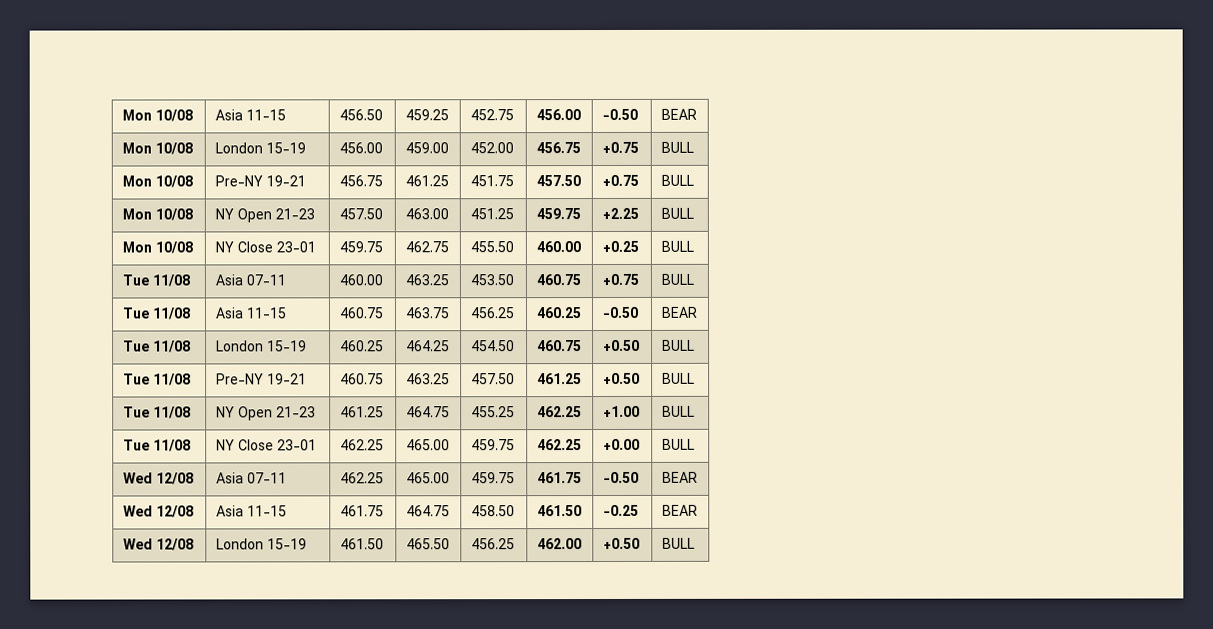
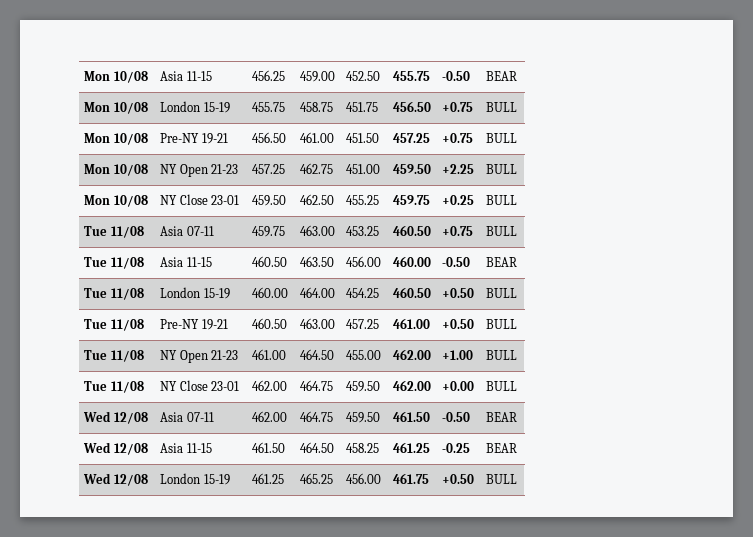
[338,109,383,121] [404,109,449,121] [469,109,514,121] [535,109,581,121] 456.50 | 459.25 | 452.75 | 456.00 -> [252,70,286,81] [300,71,336,82] [346,71,381,81] [393,71,431,81] 456.25 | 459.00 | 452.50 | 455.75
[338,142,383,154] [404,142,449,154] [469,142,514,154] [535,142,581,154] 456.00 | 459.00 | 452.00 | 456.75 -> [252,102,286,112] [300,102,334,112] [346,102,379,112] [393,101,432,112] 455.75 | 458.75 | 451.75 | 456.50
[338,175,383,187] [404,175,449,187] [469,175,514,187] [535,175,581,187] 456.75 | 461.25 | 451.75 | 457.50 -> [252,132,287,143] [300,132,335,143] [346,133,380,143] [393,133,431,143] 456.50 | 461.00 | 451.50 | 457.25
[338,208,383,220] [404,208,449,220] [469,208,514,220] [535,208,581,220] 457.50 | 463.00 | 451.25 | 459.75 -> [252,164,286,174] [300,163,334,174] [346,164,381,174] [393,164,432,174] 457.25 | 462.75 | 451.00 | 459.50
[338,241,383,253] [404,241,449,253] [469,241,514,253] [535,241,581,253] 459.75 | 462.75 | 455.50 | 460.00 -> [252,195,287,206] [300,194,335,205] [346,195,380,205] [393,195,431,205] 459.50 | 462.50 | 455.25 | 459.75
[338,274,383,286] [404,274,449,286] [469,274,514,286] [535,274,581,286] 460.00 | 463.25 | 453.50 | 460.75 -> [252,226,286,237] [300,225,336,236] [346,226,380,236] [393,225,432,236] 459.75 | 463.00 | 453.25 | 460.50
[338,307,384,319] [404,307,450,319] [469,307,515,319] [535,307,582,319] 460.75 | 463.75 | 456.25 | 460.25 -> [252,256,288,267] [300,256,335,267] [346,256,382,267] [393,256,432,267] 460.50 | 463.50 | 456.00 | 460.00
[339,340,384,352] [405,340,450,352] [470,340,515,352] [536,340,582,352] 460.25 | 464.25 | 454.50 | 460.75 -> [252,287,289,298] [300,287,336,298] [346,288,380,298] [393,287,432,298] 460.00 | 464.00 | 454.25 | 460.50
[339,373,384,385] [405,373,450,385] [470,373,515,385] [536,373,582,385] 460.75 | 463.25 | 457.50 | 461.25 -> [252,318,288,329] [300,318,336,329] [346,319,380,329] [393,318,431,329] 460.50 | 463.00 | 457.25 | 461.00
[339,406,384,418] [405,406,450,418] [470,406,515,418] [536,406,582,418] 461.25 | 464.75 | 455.25 | 462.25 -> [252,349,287,360] [300,349,335,360] [346,350,382,360] [393,349,432,360] 461.00 | 464.50 | 455.00 | 462.00
[339,439,384,451] [405,439,450,451] [470,439,515,451] [536,439,582,451] 462.25 | 465.00 | 459.75 | 462.25 -> [252,380,288,391] [300,380,334,391] [346,381,381,392] [393,380,432,391] 462.00 | 464.75 | 459.50 | 462.00
[339,472,384,484] [405,472,450,484] [470,472,515,484] [536,472,582,484] 462.25 | 465.00 | 459.75 | 461.75 -> [252,411,288,422] [300,411,334,422] [346,412,381,423] [393,411,431,422] 462.00 | 464.75 | 459.50 | 461.50
[339,505,384,517] [405,505,450,517] [470,505,515,517] [536,505,582,517] 461.75 | 464.75 | 458.50 | 461.50 -> [252,442,286,453] [300,442,335,453] [346,443,380,453] [393,442,431,453] 461.50 | 464.50 | 458.25 | 461.25
[339,538,384,550] [405,538,450,550] [470,538,515,550] [536,538,582,550] 461.50 | 465.50 | 456.25 | 462.00 -> [252,473,285,484] [300,473,334,484] [346,473,382,484] [393,473,430,484] 461.25 | 465.25 | 456.00 | 461.75

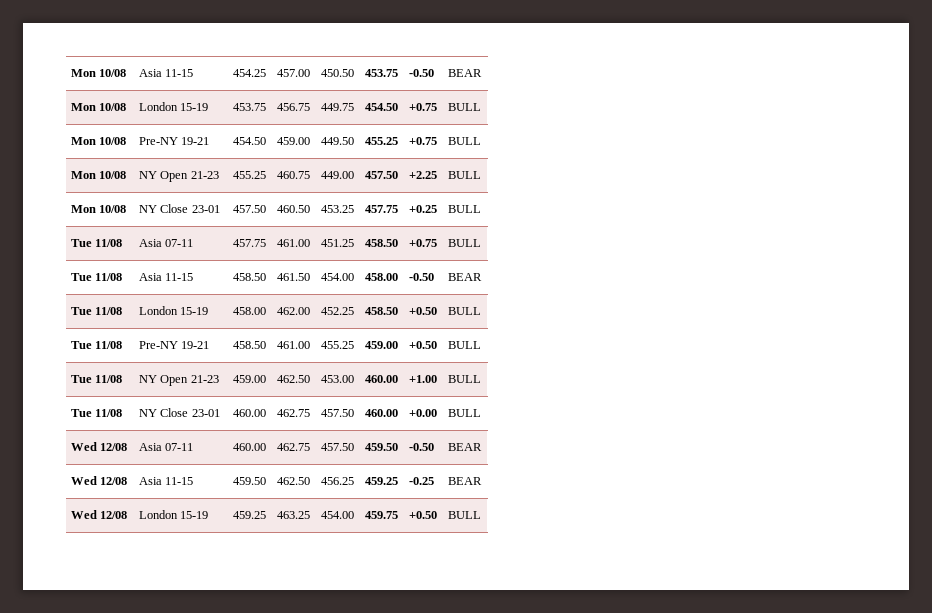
[252,70,286,81] [300,71,336,82] [346,71,381,81] [393,71,431,81] 456.25 | 459.00 | 452.50 | 455.75 -> [233,69,267,77] [277,69,311,77] [321,69,355,77] [365,69,399,77] 454.25 | 457.00 | 450.50 | 453.75
[252,102,286,112] [300,102,334,112] [346,102,379,112] [393,101,432,112] 455.75 | 458.75 | 451.75 | 456.50 -> [233,103,267,111] [277,103,311,111] [321,103,355,111] [365,103,399,111] 453.75 | 456.75 | 449.75 | 454.50
[252,132,287,143] [300,132,335,143] [346,133,380,143] [393,133,431,143] 456.50 | 461.00 | 451.50 | 457.25 -> [233,137,267,145] [277,137,311,145] [321,137,355,145] [365,137,399,145] 454.50 | 459.00 | 449.50 | 455.25
[252,164,286,174] [300,163,334,174] [346,164,381,174] [393,164,432,174] 457.25 | 462.75 | 451.00 | 459.50 -> [233,171,267,179] [277,171,311,179] [321,171,355,179] [365,171,399,179] 455.25 | 460.75 | 449.00 | 457.50
[252,195,287,206] [300,194,335,205] [346,195,380,205] [393,195,431,205] 459.50 | 462.50 | 455.25 | 459.75 -> [233,205,267,213] [277,205,311,213] [321,205,355,213] [365,205,399,213] 457.50 | 460.50 | 453.25 | 457.75
[252,226,286,237] [300,225,336,236] [346,226,380,236] [393,225,432,236] 459.75 | 463.00 | 453.25 | 460.50 -> [233,239,267,247] [277,239,311,247] [321,239,355,247] [365,239,399,247] 457.75 | 461.00 | 451.25 | 458.50
[252,256,288,267] [300,256,335,267] [346,256,382,267] [393,256,432,267] 460.50 | 463.50 | 456.00 | 460.00 -> [233,273,267,281] [277,273,311,281] [321,273,355,281] [365,273,399,281] 458.50 | 461.50 | 454.00 | 458.00
[252,287,289,298] [300,287,336,298] [346,288,380,298] [393,287,432,298] 460.00 | 464.00 | 454.25 | 460.50 -> [233,307,267,315] [277,307,311,315] [321,307,355,315] [365,307,399,315] 458.00 | 462.00 | 452.25 | 458.50
[252,318,288,329] [300,318,336,329] [346,319,380,329] [393,318,431,329] 460.50 | 463.00 | 457.25 | 461.00 -> [233,341,267,349] [277,341,311,349] [321,341,355,349] [365,341,399,349] 458.50 | 461.00 | 455.25 | 459.00
[252,349,287,360] [300,349,335,360] [346,350,382,360] [393,349,432,360] 461.00 | 464.50 | 455.00 | 462.00 -> [233,375,267,383] [277,375,311,383] [321,375,355,383] [365,375,399,383] 459.00 | 462.50 | 453.00 | 460.00
[252,380,288,391] [300,380,334,391] [346,381,381,392] [393,380,432,391] 462.00 | 464.75 | 459.50 | 462.00 -> [233,409,267,417] [277,409,311,417] [321,409,355,417] [365,409,399,417] 460.00 | 462.75 | 457.50 | 460.00
[252,411,288,422] [300,411,334,422] [346,412,381,423] [393,411,431,422] 462.00 | 464.75 | 459.50 | 461.50 -> [233,443,267,451] [277,443,311,451] [321,443,355,451] [365,443,399,451] 460.00 | 462.75 | 457.50 | 459.50
[252,442,286,453] [300,442,335,453] [346,443,380,453] [393,442,431,453] 461.50 | 464.50 | 458.25 | 461.25 -> [233,477,267,485] [277,477,311,485] [321,477,355,485] [365,477,399,485] 459.50 | 462.50 | 456.25 | 459.25
[252,473,285,484] [300,473,334,484] [346,473,382,484] [393,473,430,484] 461.25 | 465.25 | 456.00 | 461.75 -> [233,511,267,519] [277,511,311,519] [321,511,355,519] [365,511,399,519] 459.25 | 463.25 | 454.00 | 459.75

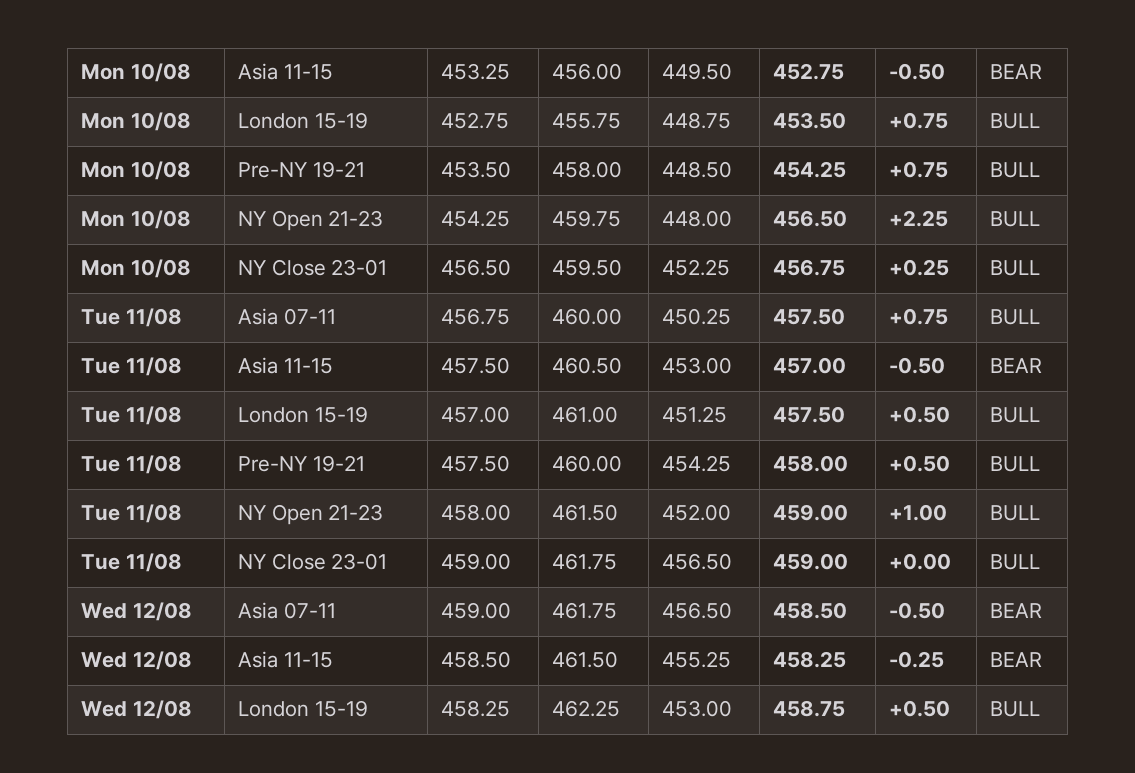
[233,69,267,77] [277,69,311,77] [321,69,355,77] [365,69,399,77] 454.25 | 457.00 | 450.50 | 453.75 -> [440,63,510,80] [551,63,622,80] [661,63,732,80] [772,63,844,80] 453.25 | 456.00 | 449.50 | 452.75
[233,103,267,111] [277,103,311,111] [321,103,355,111] [365,103,399,111] 453.75 | 456.75 | 449.75 | 454.50 -> [440,112,509,129] [551,113,621,129] [661,112,731,129] [772,112,846,129] 452.75 | 455.75 | 448.75 | 453.50
[233,137,267,145] [277,137,311,145] [321,137,355,145] [365,137,399,145] 454.50 | 459.00 | 449.50 | 455.25 -> [440,161,511,178] [551,161,622,178] [661,161,732,178] [772,161,846,178] 453.50 | 458.00 | 448.50 | 454.25
[233,171,267,179] [277,171,311,179] [321,171,355,179] [365,171,399,179] 455.25 | 460.75 | 449.00 | 457.50 -> [440,210,510,227] [551,210,621,227] [661,210,732,227] [772,210,847,227] 454.25 | 459.75 | 448.00 | 456.50
[233,205,267,213] [277,205,311,213] [321,205,355,213] [365,205,399,213] 457.50 | 460.50 | 453.25 | 457.75 -> [440,259,511,276] [551,259,622,276] [661,259,730,276] [772,259,845,276] 456.50 | 459.50 | 452.25 | 456.75
[233,239,267,247] [277,239,311,247] [321,239,355,247] [365,239,399,247] 457.75 | 461.00 | 451.25 | 458.50 -> [440,308,510,325] [551,308,622,325] [661,308,731,325] [772,308,845,325] 456.75 | 460.00 | 450.25 | 457.50
[233,273,267,281] [277,273,311,281] [321,273,355,281] [365,273,399,281] 458.50 | 461.50 | 454.00 | 458.00 -> [440,357,510,374] [551,357,622,374] [661,357,732,374] [772,357,846,374] 457.50 | 460.50 | 453.00 | 457.00
[233,307,267,315] [277,307,311,315] [321,307,355,315] [365,307,399,315] 458.00 | 462.00 | 452.25 | 458.50 -> [440,406,510,423] [551,406,618,423] [661,406,727,423] [772,406,845,423] 457.00 | 461.00 | 451.25 | 457.50
[233,341,267,349] [277,341,311,349] [321,341,355,349] [365,341,399,349] 458.50 | 461.00 | 455.25 | 459.00 -> [440,455,510,472] [551,455,622,472] [661,455,731,472] [772,455,848,472] 457.50 | 460.00 | 454.25 | 458.00
[233,375,267,383] [277,375,311,383] [321,375,355,383] [365,375,399,383] 459.00 | 462.50 | 453.00 | 460.00 -> [440,504,511,521] [551,504,618,521] [661,504,731,521] [772,504,848,521] 458.00 | 461.50 | 452.00 | 459.00
[233,409,267,417] [277,409,311,417] [321,409,355,417] [365,409,399,417] 460.00 | 462.75 | 457.50 | 460.00 -> [440,553,511,570] [551,553,617,570] [661,553,732,570] [772,553,848,570] 459.00 | 461.75 | 456.50 | 459.00
[233,443,267,451] [277,443,311,451] [321,443,355,451] [365,443,399,451] 460.00 | 462.75 | 457.50 | 459.50 -> [440,602,511,619] [551,602,617,619] [661,602,732,619] [772,602,847,619] 459.00 | 461.75 | 456.50 | 458.50
[233,477,267,485] [277,477,311,485] [321,477,355,485] [365,477,399,485] 459.50 | 462.50 | 456.25 | 459.25 -> [440,651,511,668] [551,651,618,668] [661,651,731,668] [772,651,846,668] 458.50 | 461.50 | 455.25 | 458.25
[233,511,267,519] [277,511,311,519] [321,511,355,519] [365,511,399,519] 459.25 | 463.25 | 454.00 | 459.75 -> [440,700,510,717] [551,700,620,717] [661,700,732,717] [772,700,845,717] 458.25 | 462.25 | 453.00 | 458.75

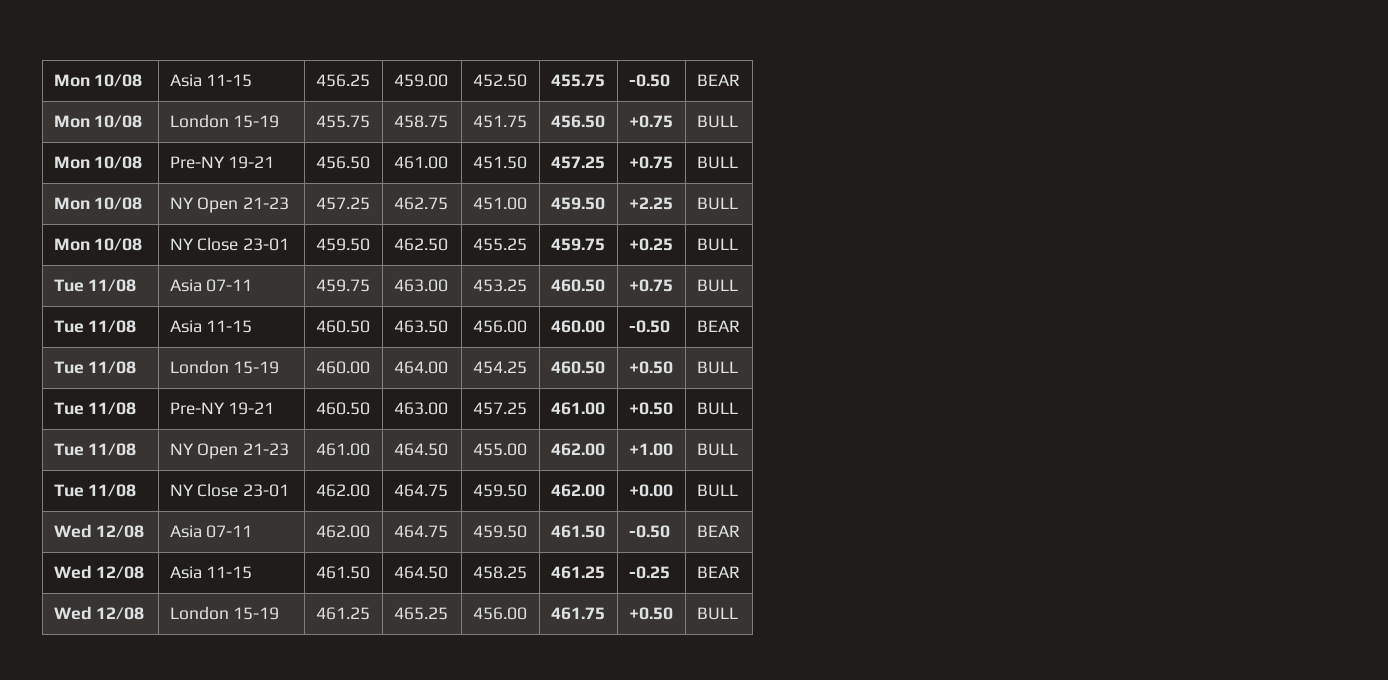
[440,63,510,80] [551,63,622,80] [661,63,732,80] [772,63,844,80] 453.25 | 456.00 | 449.50 | 452.75 -> [315,74,370,87] [393,74,448,87] [472,74,527,87] [550,74,605,87] 456.25 | 459.00 | 452.50 | 455.75
[440,112,509,129] [551,113,621,129] [661,112,731,129] [772,112,846,129] | 452.75 | 455.75 | 448.75 | 453.50 -> [315,115,370,128] [393,115,448,128] [472,115,527,128] [550,115,605,128] | 455.75 | 458.75 | 451.75 | 456.50
[440,161,511,178] [551,161,622,178] [661,161,732,178] [772,161,846,178] 453.50 | 458.00 | 448.50 | 454.25 -> [315,156,370,169] [393,156,448,169] [472,156,527,169] [550,156,605,169] 456.50 | 461.00 | 451.50 | 457.25
[440,210,510,227] [551,210,621,227] [661,210,732,227] [772,210,847,227] 454.25 | 459.75 | 448.00 | 456.50 -> [315,197,370,210] [393,197,448,210] [472,197,527,210] [550,197,605,210] 457.25 | 462.75 | 451.00 | 459.50
[440,259,511,276] [551,259,622,276] [661,259,730,276] [772,259,845,276] | 456.50 | 459.50 | 452.25 | 456.75 -> [315,238,370,251] [393,238,448,251] [472,238,527,251] [550,238,605,251] | 459.50 | 462.50 | 455.25 | 459.75
[440,308,510,325] [551,308,622,325] [661,308,731,325] [772,308,845,325] 456.75 | 460.00 | 450.25 | 457.50 -> [315,279,370,292] [393,279,448,292] [472,279,527,292] [550,279,605,292] 459.75 | 463.00 | 453.25 | 460.50
[440,357,510,374] [551,357,622,374] [661,357,732,374] [772,357,846,374] | 457.50 | 460.50 | 453.00 | 457.00 -> [315,320,370,333] [393,320,448,333] [472,320,527,333] [550,320,605,333] | 460.50 | 463.50 | 456.00 | 460.00
[440,406,510,423] [551,406,618,423] [661,406,727,423] [772,406,845,423] 457.00 | 461.00 | 451.25 | 457.50 -> [315,361,370,374] [393,361,448,374] [472,361,527,374] [550,361,605,374] 460.00 | 464.00 | 454.25 | 460.50
[440,455,510,472] [551,455,622,472] [661,455,731,472] [772,455,848,472] 457.50 | 460.00 | 454.25 | 458.00 -> [315,402,370,415] [393,402,448,415] [472,402,527,415] [550,402,605,415] 460.50 | 463.00 | 457.25 | 461.00
[440,504,511,521] [551,504,618,521] [661,504,731,521] [772,504,848,521] 458.00 | 461.50 | 452.00 | 459.00 -> [315,443,370,456] [393,443,448,456] [472,443,527,456] [550,443,605,456] 461.00 | 464.50 | 455.00 | 462.00
[440,553,511,570] [551,553,617,570] [661,553,732,570] [772,553,848,570] 459.00 | 461.75 | 456.50 | 459.00 -> [315,484,370,497] [393,484,448,497] [472,484,527,497] [550,484,605,497] 462.00 | 464.75 | 459.50 | 462.00
[440,602,511,619] [551,602,617,619] [661,602,732,619] [772,602,847,619] 459.00 | 461.75 | 456.50 | 458.50 -> [315,525,370,538] [393,525,448,538] [472,525,527,538] [550,525,605,538] 462.00 | 464.75 | 459.50 | 461.50
[440,651,511,668] [551,651,618,668] [661,651,731,668] [772,651,846,668] | 458.50 | 461.50 | 455.25 | 458.25 -> [315,566,370,579] [393,566,448,579] [472,566,527,579] [550,566,605,579] | 461.50 | 464.50 | 458.25 | 461.25
[440,700,510,717] [551,700,620,717] [661,700,732,717] [772,700,845,717] 458.25 | 462.25 | 453.00 | 458.75 -> [315,607,370,620] [393,607,448,620] [472,607,527,620] [550,607,605,620] 461.25 | 465.25 | 456.00 | 461.75

